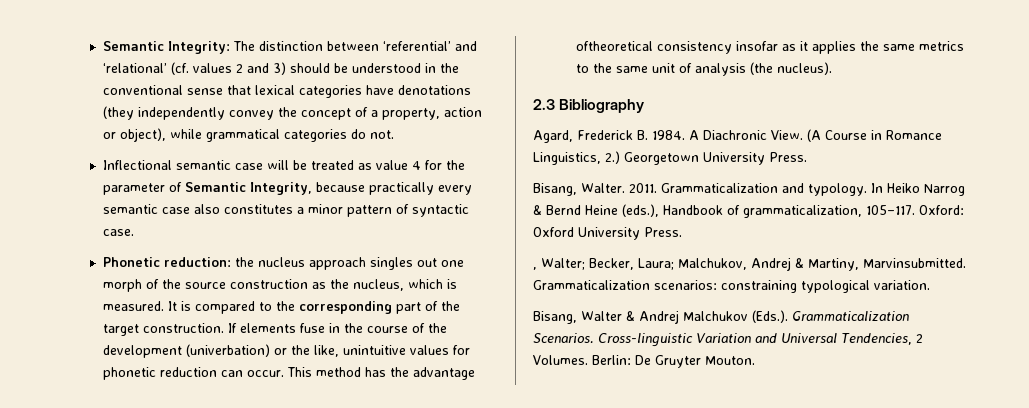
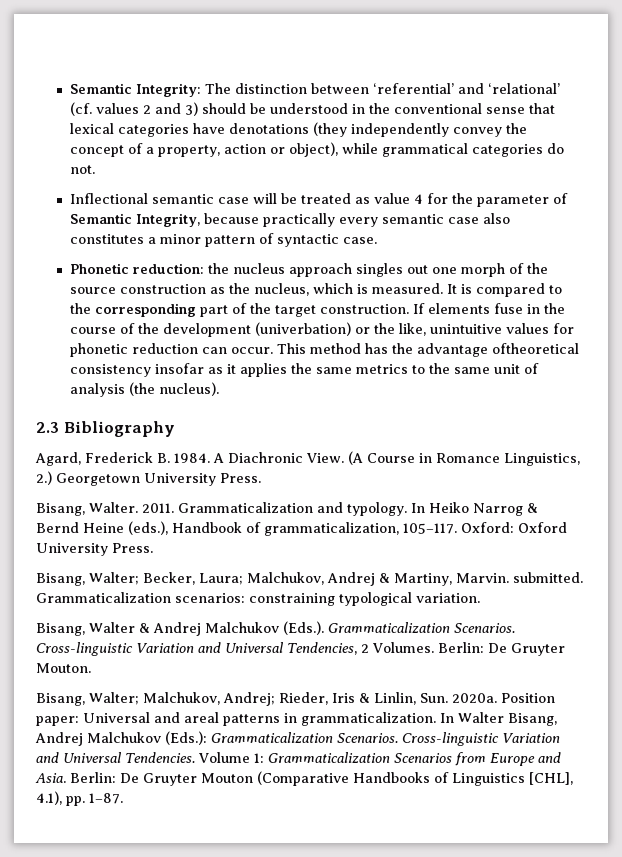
[533,267,537,270] , -> [36,573,85,586] Bisang,
[863,258,966,268] Marvinsubmitted. -> [456,572,583,583] Marvin. submitted.
(755, 360) none -> [36,692,555,706] [36,712,557,726] [35,731,560,746] [36,752,561,766] [35,771,573,786] [36,791,123,806] // Bisang, Walter; Malchukov, Andrej; Rieder, Iris & Linlin, Sun. 2020a. Position paper: Universal and areal patterns in grammaticalization. In Walter Bisang, Andrej Malchukov (Eds.): Grammaticalization Scenarios. Cross-linguistic Variation and Universal Tendencies. Volume 1: Grammaticalization Scenarios from Europe and Asia. Berlin: De Gruyter Mouton (Comparative Handbooks of Linguistics [CHL], 4.1), pp. 1–87.

